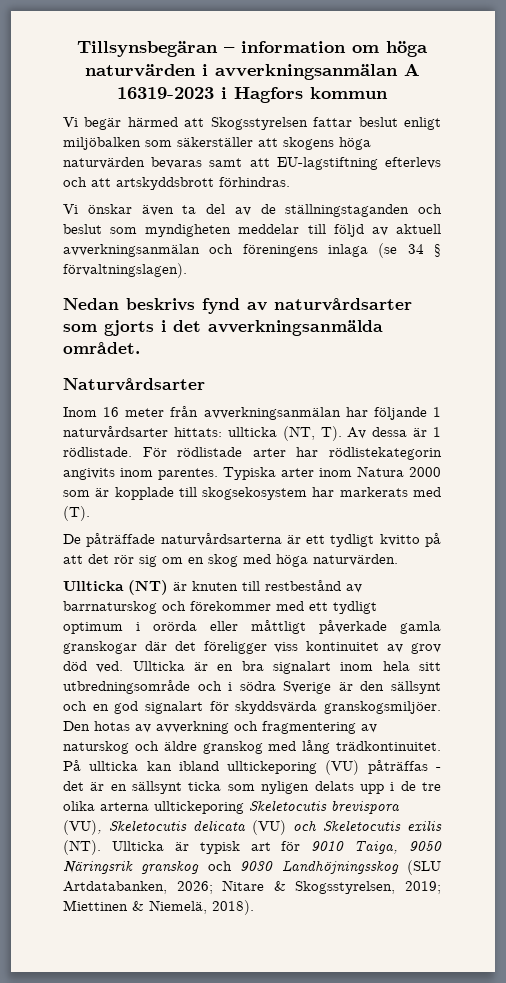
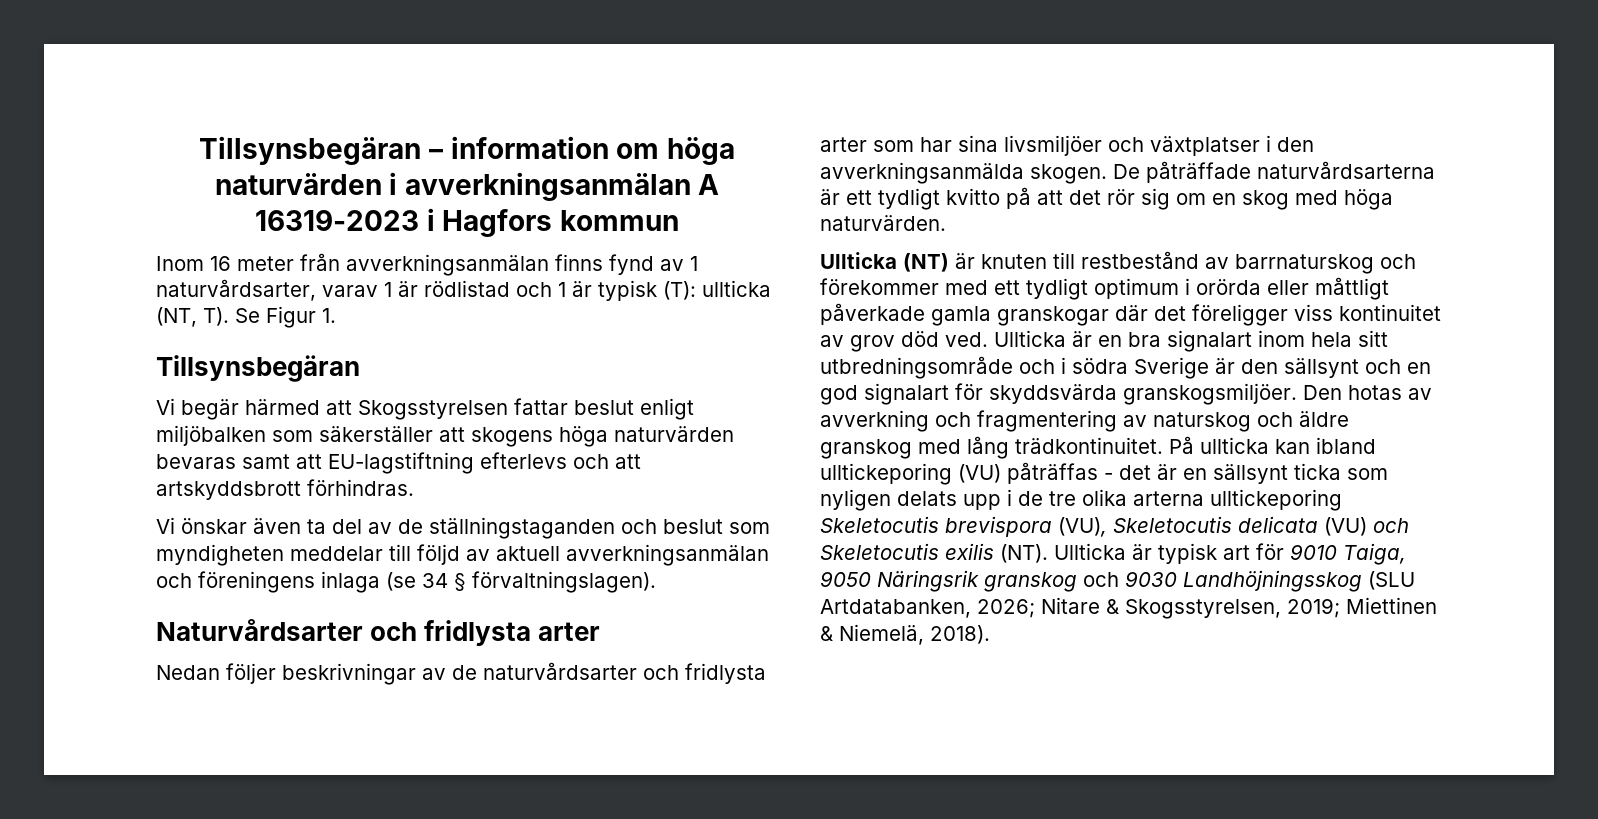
(388, 93) none -> [156,253,698,276] [156,279,771,301] [156,306,336,328] [156,355,360,382] // Inom 16 meter från avverkningsanmälan finns fynd av 1 naturvårdsarter, varav 1 är rödlistad och 1 är typisk (T): ullticka (NT, T). Se Figur 1. // Tillsynsbegäran
[63,298,412,314] [63,320,383,336] [63,342,140,354] [63,378,205,391] [63,406,442,420] [63,426,441,441] [63,447,442,460] [63,466,441,480] [63,487,441,500] [63,506,90,521] Nedan beskrivs fynd av naturvårdsarter som gjorts i det avverkningsanmälda området. // Naturvårdsarter // Inom 16 meter från avverkningsanmälan har följande 1 naturvårdsarter hittats: ullticka (NT, T). Av dessa är 1 rödlistade. För rödlistade arter har rödlistekategorin angivits inom parentes. Typiska arter inom Natura 2000 som är kopplade till skogsekosystem har markerats med (T). // -> [156,619,601,646] [156,662,766,685] [820,135,1314,156] [820,162,1107,184] Naturvårdsarter och fridlysta arter // Nedan följer beskrivningar av de naturvårdsarter och fridlysta arter som har sina livsmiljöer och växtplatser i den avverkningsanmälda skogen.

